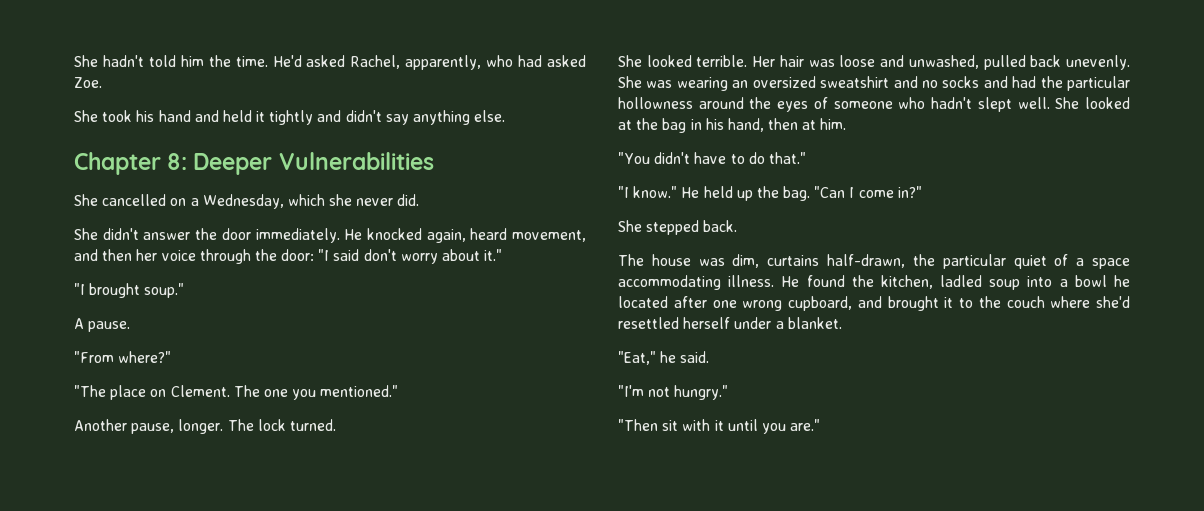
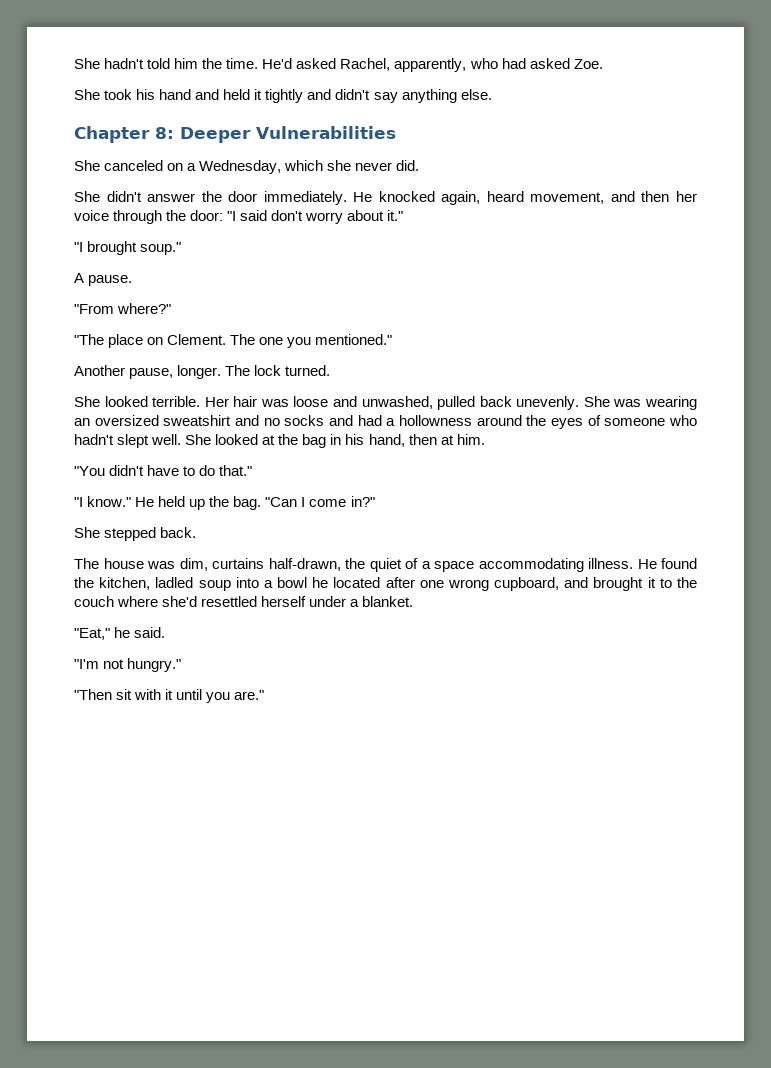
[102,194,167,206] cancelled -> [104,160,164,171] canceled
[1040,76,1130,91] the particular -> [386,418,396,426] a
[942,254,1006,269] particular -> (365, 563) none

